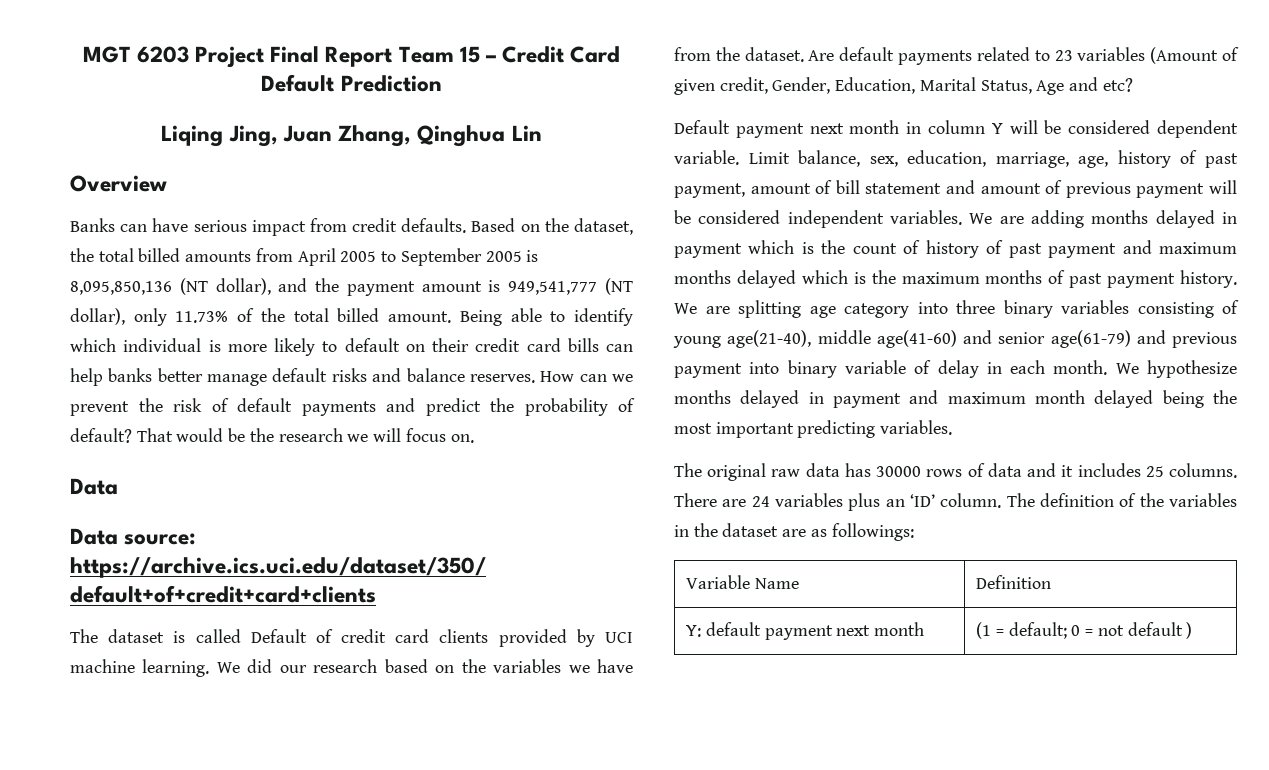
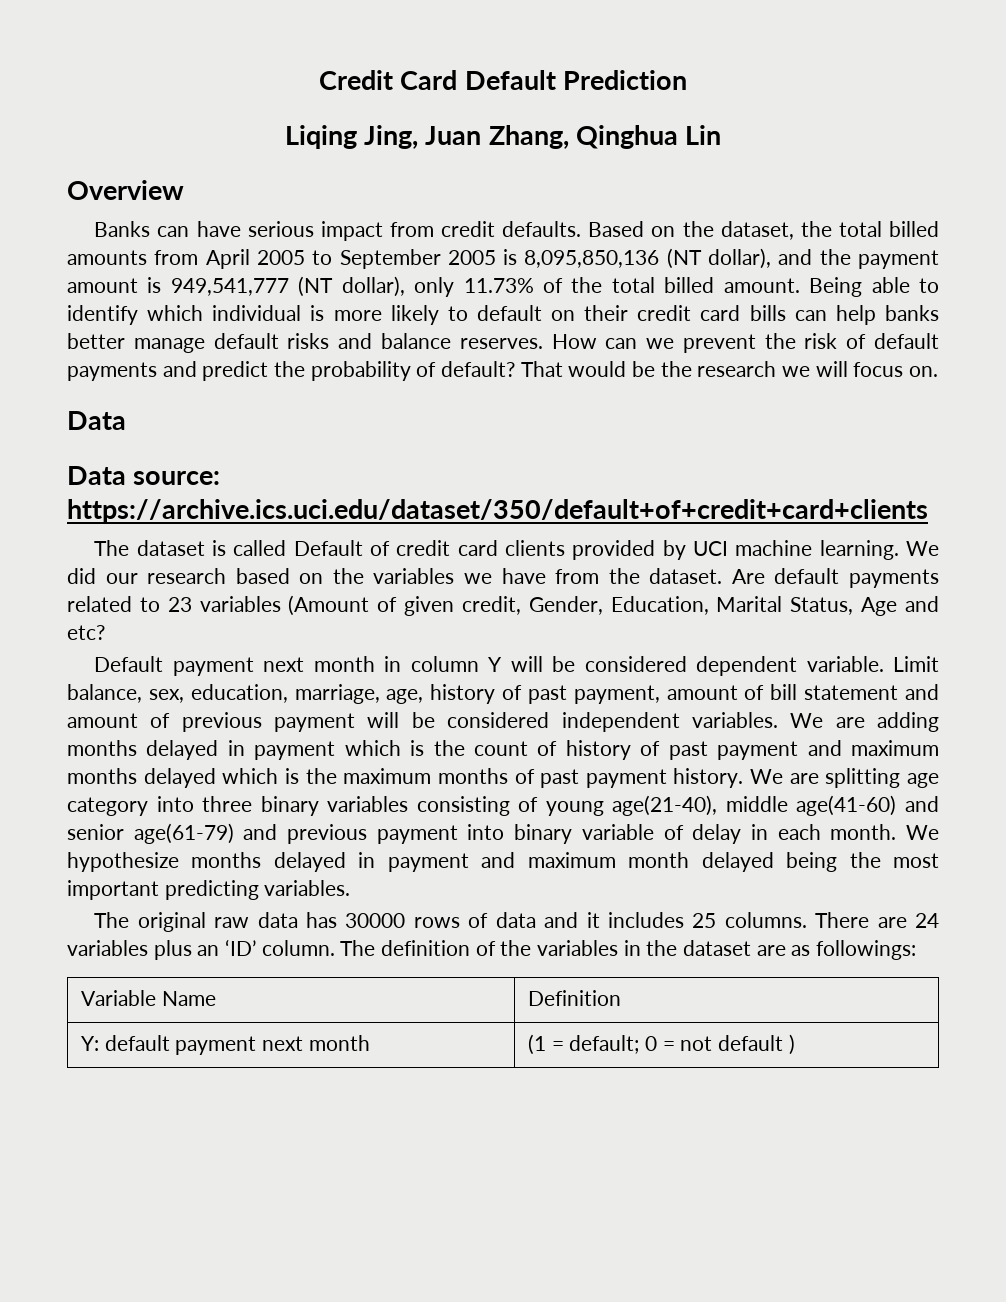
[82,46,497,68] MGT 6203 Project Final Report Team 15 – -> (319, 80) none

